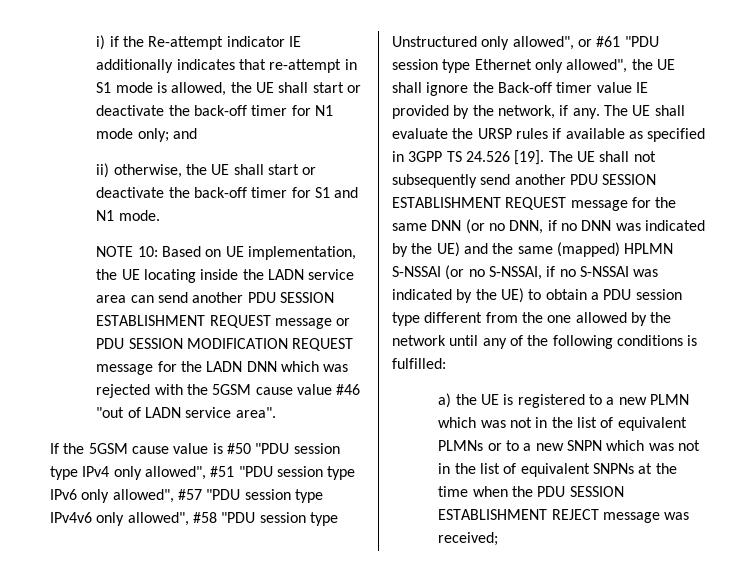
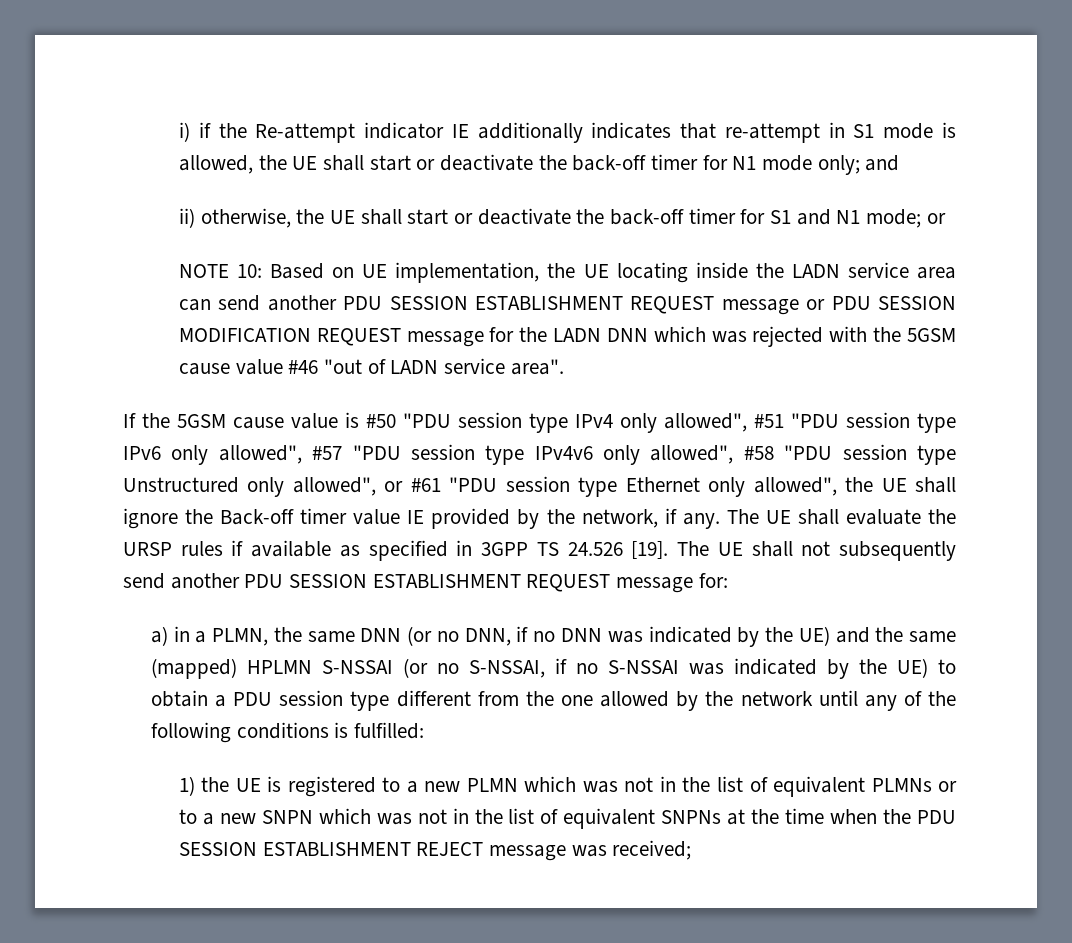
[118,210,160,221] mode. -> [866,209,946,228] mode; or
[631,197,651,208] for -> [698,573,728,588] [150,626,269,646] for: // a) in a PLMN,
[438,393,452,408] a) -> [178,776,195,796] 1)

